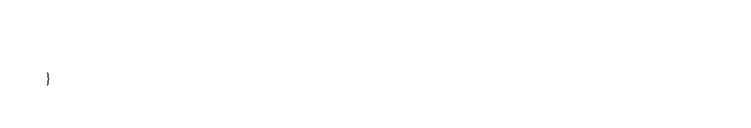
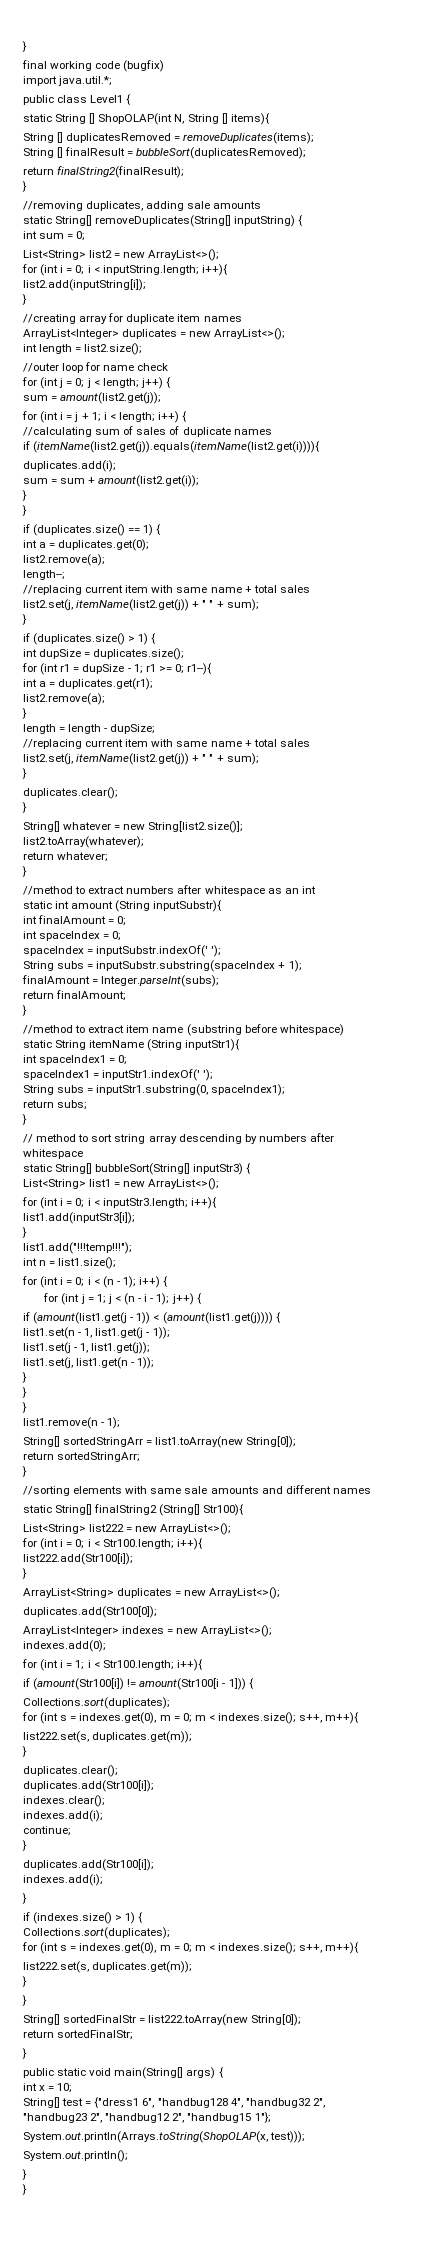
[44,72,52,86] } -> [22,41,27,52] [22,60,165,72] [23,76,113,86] [23,94,132,105] [23,113,270,125] [23,132,315,144] [23,147,307,159] [23,166,185,178] [22,181,27,192] [23,201,262,211] [23,215,304,227] [23,231,86,241] [23,249,220,261] [22,264,228,276] [23,279,146,291] [22,294,27,305] [23,313,242,324] [23,328,286,340] [23,343,143,355] [23,362,169,373] [22,377,171,389] [23,392,162,404] [22,411,188,423] [23,426,272,437] [23,441,321,453] [23,460,116,472] [23,475,200,487] [22,490,27,501] [22,505,27,516] [23,524,162,536] [23,539,150,551] [23,554,105,566] [23,570,65,580] [23,585,310,595] [23,599,259,611] [22,614,27,625] [23,633,157,645] [23,648,185,660] [22,663,213,675] [23,678,154,690] [23,693,105,705] [22,708,27,719] [23,724,156,734] [23,739,310,749] [23,753,259,765] [22,768,27,779] [23,787,118,799] [22,802,27,813] [23,821,244,833] [23,836,144,848] [23,852,109,862] [22,866,27,877] [23,885,316,896] [23,900,223,912] [23,915,127,926] [23,931,122,941] [23,945,222,957] [23,960,302,972] [22,975,220,987] [23,990,127,1001] [22,1005,27,1016] [23,1024,344,1036] [23,1039,241,1051] [23,1055,128,1065] [23,1069,214,1081] [23,1084,286,1096] [23,1100,88,1110] [22,1114,27,1125] [23,1133,334,1144] [23,1149,83,1159] [23,1163,252,1175] [23,1178,220,1190] [22,1197,217,1209] [23,1212,135,1224] [22,1227,27,1238] [23,1242,132,1254] [23,1257,117,1269] [22,1276,169,1288] [43,1293,202,1305] [23,1312,281,1324] [23,1327,170,1339] [23,1342,151,1354] [23,1357,155,1369] [22,1372,27,1383] [22,1387,27,1398] [22,1402,27,1413] [23,1417,121,1429] [23,1436,297,1448] [23,1452,141,1462] [22,1466,27,1477] [23,1485,371,1496] [23,1504,245,1516] [23,1523,232,1535] [22,1538,203,1550] [23,1553,133,1565] [22,1568,27,1579] [23,1587,281,1599] [23,1606,157,1618] [23,1625,273,1637] [23,1640,106,1652] [22,1659,203,1671] [23,1678,254,1690] [23,1697,170,1709] [22,1712,360,1724] [23,1731,193,1743] [22,1746,27,1757] [23,1765,118,1777] [23,1780,154,1792] [23,1795,105,1807] [23,1810,103,1822] [23,1826,71,1836] [22,1840,27,1851] [23,1859,154,1871] [23,1874,103,1886] [22,1893,27,1904] [23,1912,144,1924] [23,1927,170,1939] [22,1942,360,1954] [23,1961,193,1973] [22,1976,27,1987] [22,1995,27,2006] [23,2014,302,2026] [23,2030,134,2040] [22,2048,27,2059] [23,2067,224,2079] [23,2083,73,2093] [23,2097,325,2108] [23,2112,271,2123] [23,2131,306,2143] [23,2150,128,2162] [22,2169,27,2180] [22,2184,27,2195] } // final working code (bugfix) // import java.util.*; // public class Level1 { // static String [] ShopOLAP(int N, String [] items){ // String [] duplicatesRemoved = removeDuplicates(items); // String [] finalResult = bubbleSort(duplicatesRemoved); // return finalString2(finalResult); // } // //removing duplicates, adding sale amounts // static String[] removeDuplicates(String[] inputString) { // int sum = 0; // List<String> list2 = new ArrayList<>(); // for (int i = 0; i < inputString.length; i++){ // list2.add(inputString[i]); // } // //creating array for duplicate item names // ArrayList<Integer> duplicates = new ArrayList<>(); // int length = list2.size(); // //outer loop for name check // for (int j = 0; j < length; j++) { // sum = amount(list2.get(j)); // for (int i = j + 1; i < length; i++) { // //calculating sum of sales of duplicate names // if (itemName(list2.get(j)).equals(itemName(list2.get(i)))){ // duplicates.add(i); // sum = sum + amount(list2.get(i)); // } // } // if (duplicates.size() == 1) { // int a = duplicates.get(0); // list2.remove(a); // length--; // //replacing current item with same name + total sales // list2.set(j, itemName(list2.get(j)) + " " + sum); // } // if (duplicates.size() > 1) { // int dupSize = duplicates.size(); // for (int r1 = dupSize - 1; r1 >= 0; r1--){ // int a = duplicates.get(r1); // list2.remove(a); // } // length = length - dupSize; // //replacing current item with same name + total sales // list2.set(j, itemName(list2.get(j)) + " " + sum); // } // duplicates.clear(); // } // String[] whatever = new String[list2.size()]; // list2.toArray(whatever); // return whatever; // } // //method to extract numbers after whitespace as an int // static int amount (String inputSubstr){ // int finalAmount = 0; // int spaceIndex = 0; // spaceIndex = inputSubstr.indexOf(' '); // String subs = inputSubstr.substring(spaceIndex + 1); // finalAmount = Integer.parseInt(subs); // return finalAmount; // } // //method to extract item name (substring before whitespace) // static String itemName (String inputStr1){ // int spaceIndex1 = 0; // spaceIndex1 = inputStr1.indexOf(' '); // String subs = inputStr1.substring(0, spaceIndex1); // return subs; // } // // method to sort string array descending by numbers after whitespace // static String[] bubbleSort(String[] inputStr3) { // List<String> list1 = new ArrayList<>(); // for (int i = 0; i < inputStr3.length; i++){ // list1.add(inputStr3[i]); // } // list1.add("!!!temp!!!"); // int n = list1.size(); // for (int i = 0; i < (n - 1); i++) { // for (int j = 1; j < (n - i - 1); j++) { // if (amount(list1.get(j - 1)) < (amount(list1.get(j)))) { // list1.set(n - 1, list1.get(j - 1)); // list1.set(j - 1, list1.get(j)); // list1.set(j, list1.get(n - 1)); // } // } // } // list1.remove(n - 1); // String[] sortedStringArr = list1.toArray(new String[0]); // return sortedStringArr; // } // //sorting elements with same sale amounts and different names // static String[] finalString2 (String[] Str100){ // List<String> list222 = new ArrayList<>(); // for (int i = 0; i < Str100.length; i++){ // list222.add(Str100[i]); // } // ArrayList<String> duplicates = new ArrayList<>(); // duplicates.add(Str100[0]); // ArrayList<Integer> indexes = new ArrayList<>(); // indexes.add(0); // for (int i = 1; i < Str100.length; i++){ // if (amount(Str100[i]) != amount(Str100[i - 1])) { // Collections.sort(duplicates); // for (int s = indexes.get(0), m = 0; m < indexes.size(); s++, m++){ // list222.set(s, duplicates.get(m)); // } // duplicates.clear(); // duplicates.add(Str100[i]); // indexes.clear(); // indexes.add(i); // continue; // } // duplicates.add(Str100[i]); // indexes.add(i); // } // if (indexes.size() > 1) { // Collections.sort(duplicates); // for (int s = indexes.get(0), m = 0; m < indexes.size(); s++, m++){ // list222.set(s, duplicates.get(m)); // } // } // String[] sortedFinalStr = list222.toArray(new String[0]); // return sortedFinalStr; // } // public static void main(String[] args) { // int x = 10; // String[] test = {"dress1 6", "handbug128 4", "handbug32 2", "handbug23 2", "handbug12 2", "handbug15 1"}; // System.out.println(Arrays.toString(ShopOLAP(x, test))); // System.out.println(); // } // }

